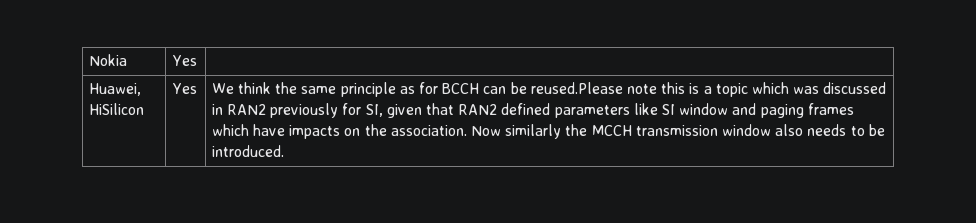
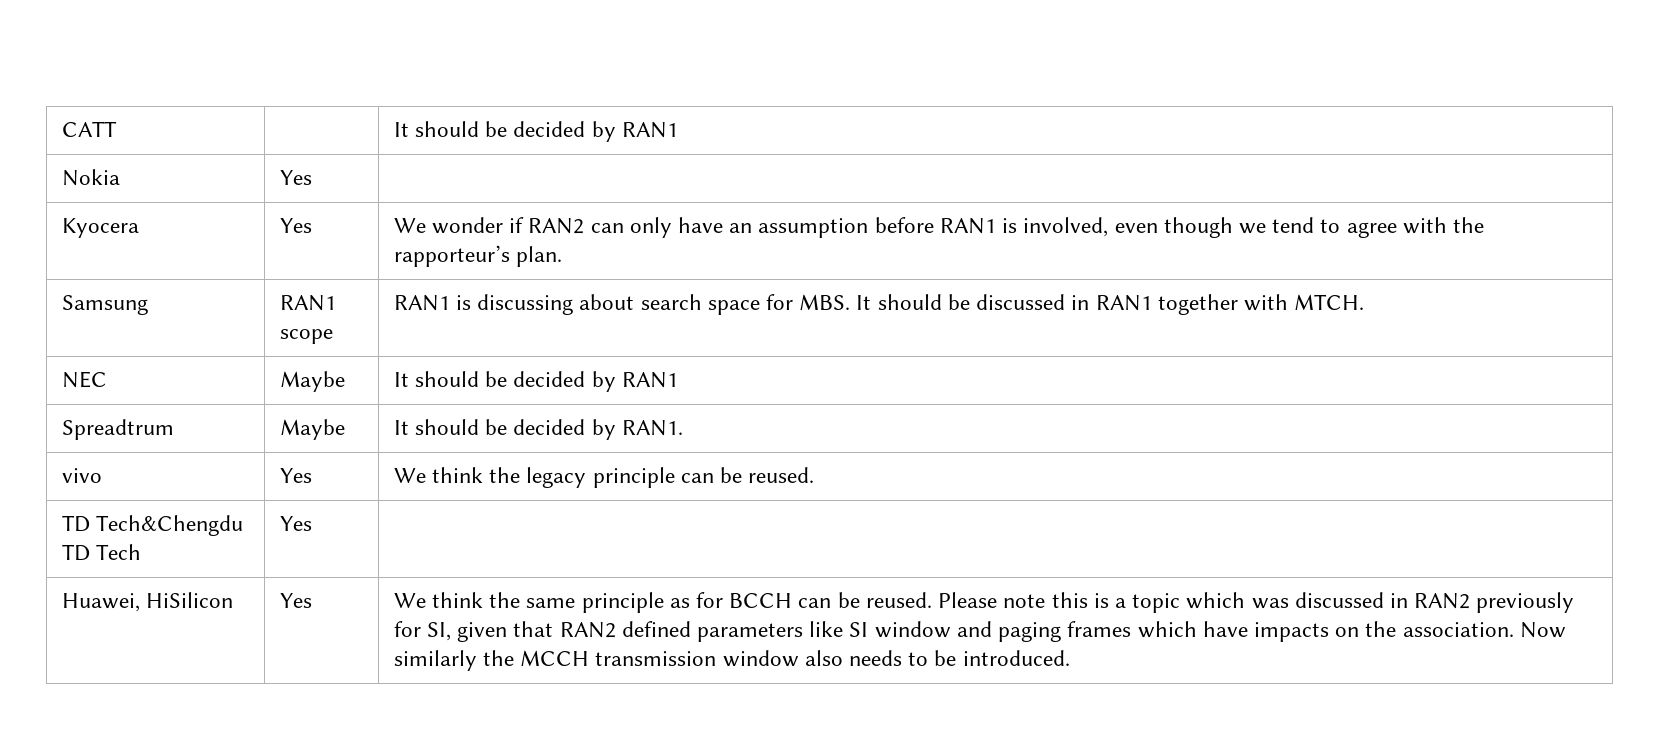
[88,54,127,66] Nokia -> [61,121,117,137] [393,121,678,142] [61,169,120,186] [279,170,312,185] [61,218,139,238] [279,218,312,233] [393,217,1484,238] [393,245,562,267] [61,295,148,315] [279,295,336,311] [279,329,333,344] [393,294,1365,315] [61,371,107,388] [279,371,345,392] [393,371,678,392] [61,419,174,440] [279,419,345,440] [393,419,683,440] [61,468,102,483] [279,468,312,483] [393,467,815,488] [61,515,243,536] [61,544,141,561] CATT | | It should be decided by RAN1 // Nokia | Yes | // Kyocera | Yes | We wonder if RAN2 can only have an assumption before RAN1 is involved, even though we tend to agree with the rapporteur’s plan. // Samsung | RAN1 scope | RAN1 is discussing about search space for MBS. It should be discussed in RAN1 together with MTCH. // NEC | Maybe | It should be decided by RAN1 // Spreadtrum | Maybe | It should be decided by RAN1. // vivo | Yes | We think the legacy principle can be reused. // TD Tech&Chengdu TD Tech
[530,82,623,94] reused.Please -> [865,592,998,608] reused. Please

